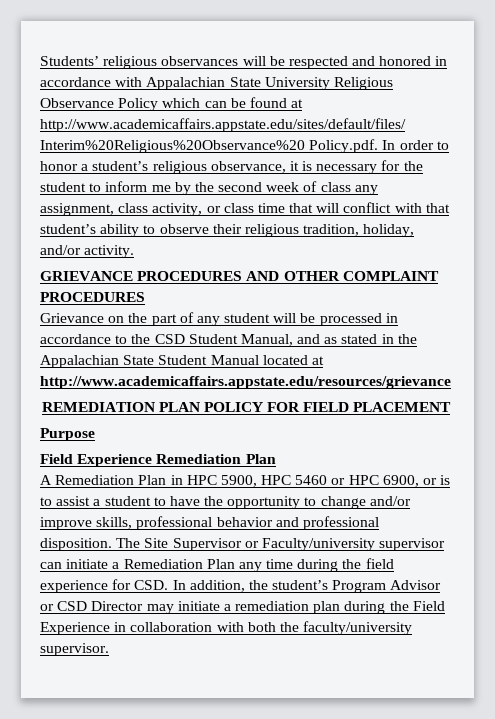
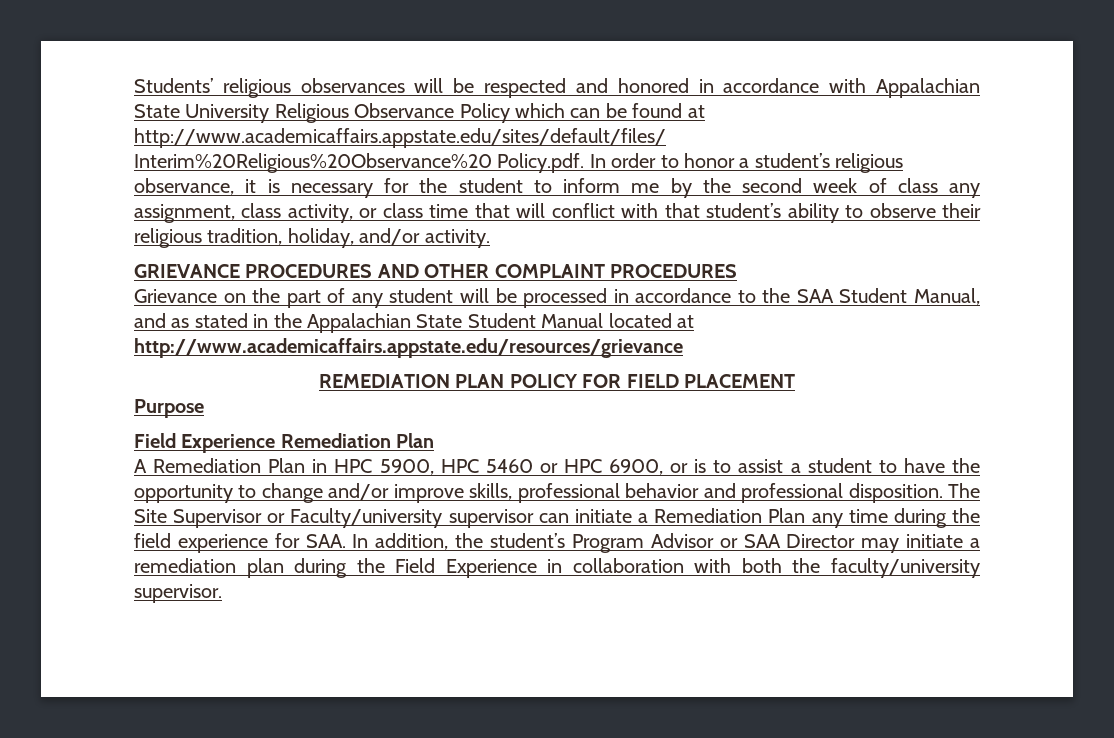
[154,334,185,344] CSD -> [796,289,834,303] SAA
[134,580,169,590] CSD. -> [305,534,346,548] SAA.
[57,601,88,611] CSD -> [743,534,781,548] SAA

